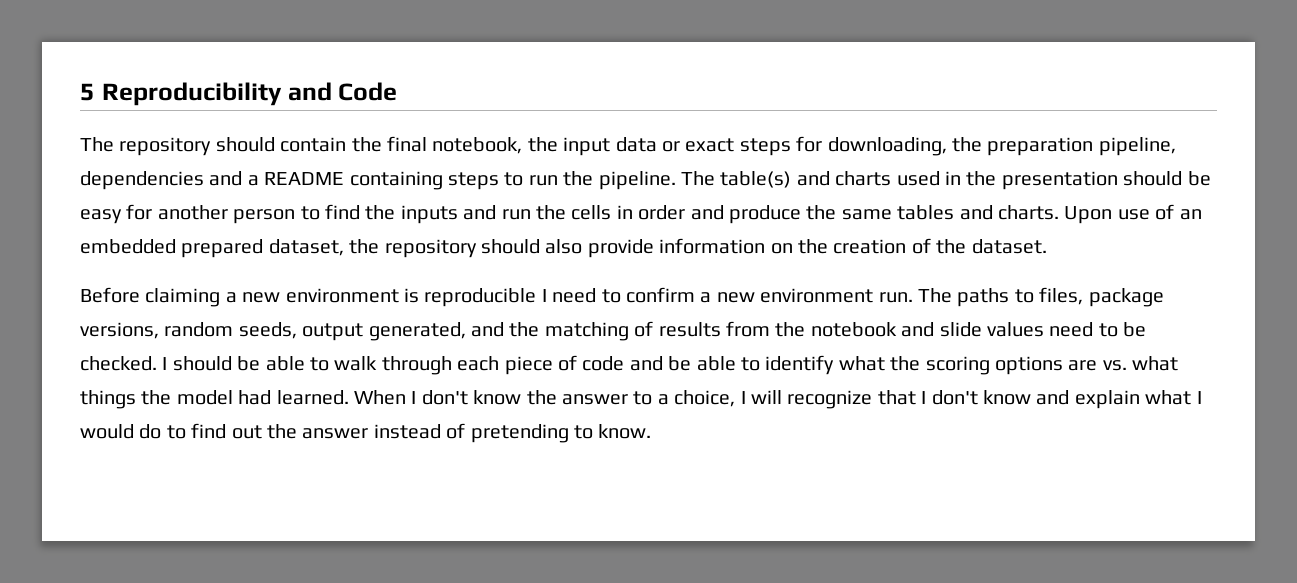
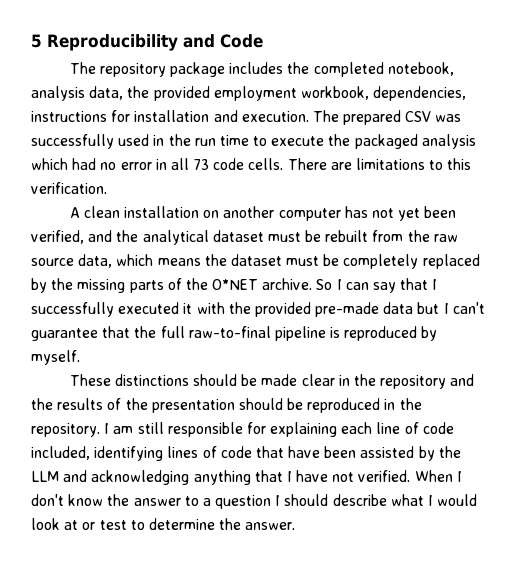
[215,136,1176,156] [80,171,1211,190] [80,204,1202,224] [80,238,1047,258] [80,287,1164,307] [80,321,1147,341] [80,355,1179,375] [80,390,349,409] should contain the final notebook, the input data or exact steps for downloading, the preparation pipeline, dependencies and a README containing steps to run the pipeline. The table(s) and charts used in the presentation should be easy for another person to find the inputs and run the cells in order and produce the same tables and charts. Upon use of an embedded prepared dataset, the repository should also provide information on the creation of the dataset. // Before claiming a new environment is reproducible I need to confirm a new environment run. The paths to files, package versions, random seeds, output generated, and the matching of results from the notebook and slide values need to be checked. I should be able to walk through each piece of code and be able to identify what the scoring options are vs. what things the model had learned. -> [169,62,454,77] [31,86,467,101] [31,110,462,125] [31,134,476,149] [31,158,472,170] [31,182,107,194] [69,206,457,221] [31,230,458,245] [31,254,480,269] [31,278,438,293] [31,302,485,317] [31,326,438,341] [31,350,80,365] [69,374,475,389] [31,398,422,413] [31,422,454,437] [31,446,461,461] [31,470,411,485] package includes the completed notebook, analysis data, the provided employment workbook, dependencies, instructions for installation and execution. The prepared CSV was successfully used in the run time to execute the packaged analysis which had no error in all 73 code cells. There are limitations to this verification. // A clean installation on another computer has not yet been verified, and the analytical dataset must be rebuilt from the raw source data, which means the dataset must be completely replaced by the missing parts of the O*NET archive. So I can say that I successfully executed it with the provided pre-made data but I can't guarantee that the full raw-to-final pipeline is reproduced by myself. // These distinctions should be made clear in the repository and the results of the presentation should be reproduced in the repository. I am still responsible for explaining each line of code included, identifying lines of code that have been assisted by the LLM and acknowledging anything that I have not verified.
[674,390,1202,409] [80,423,652,443] choice, I will recognize that I don't know and explain what I would do to find out the answer instead of pretending to know. -> [215,494,478,509] [31,518,296,530] question I should describe what I would look at or test to determine the answer.

